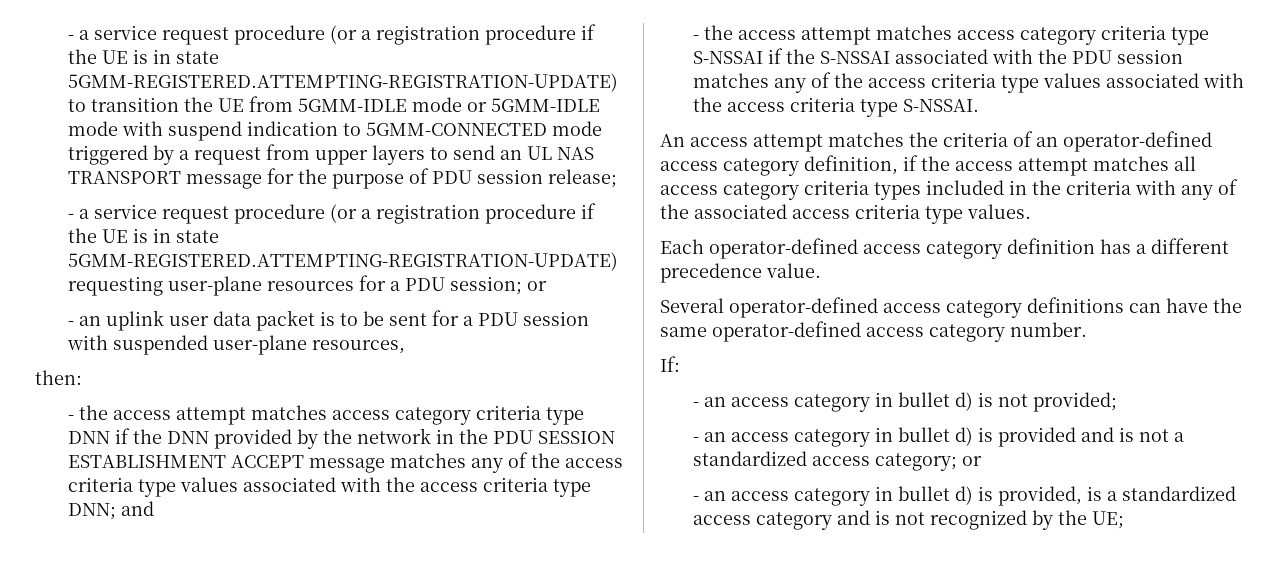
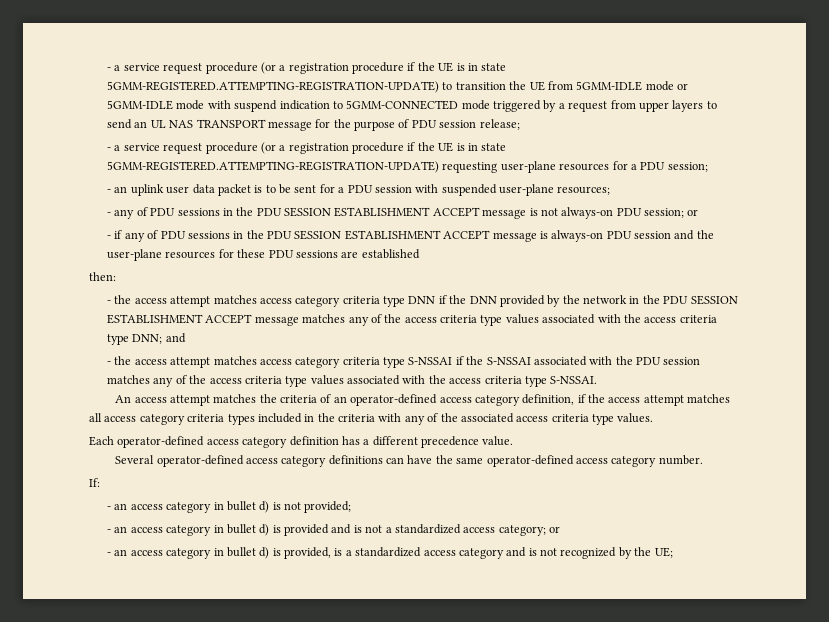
[526,281,547,291] or -> (708, 167) none
[311,340,405,354] resources, -> [557,186,611,195] [107,207,699,219] [107,230,714,242] [107,249,420,261] resources; // - any of PDU sessions in the PDU SESSION ESTABLISHMENT ACCEPT message is not always-on PDU session; or // - if any of PDU sessions in the PDU SESSION ESTABLISHMENT ACCEPT message is always-on PDU session and the user-plane resources for these PDU sessions are established

